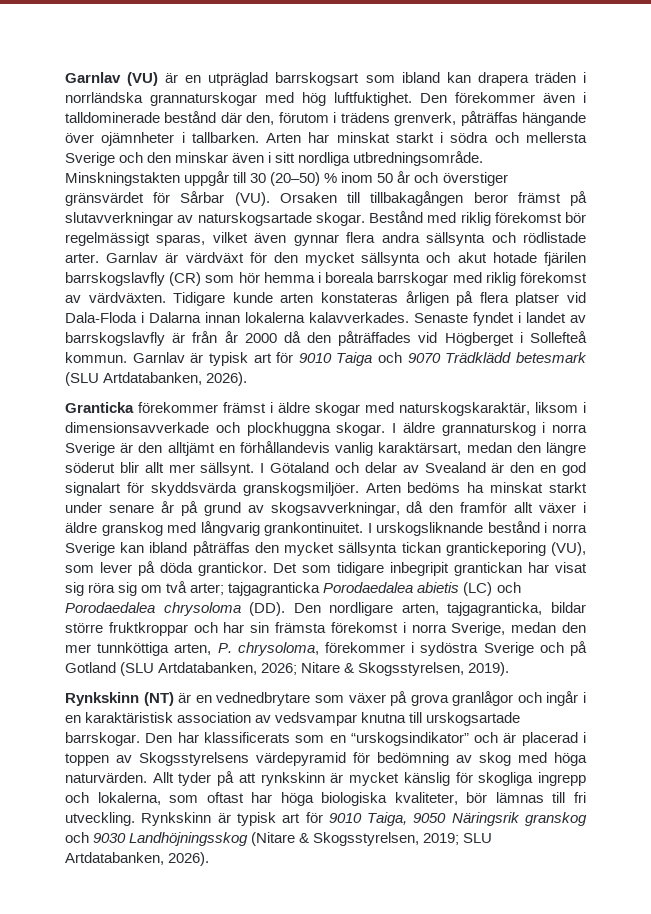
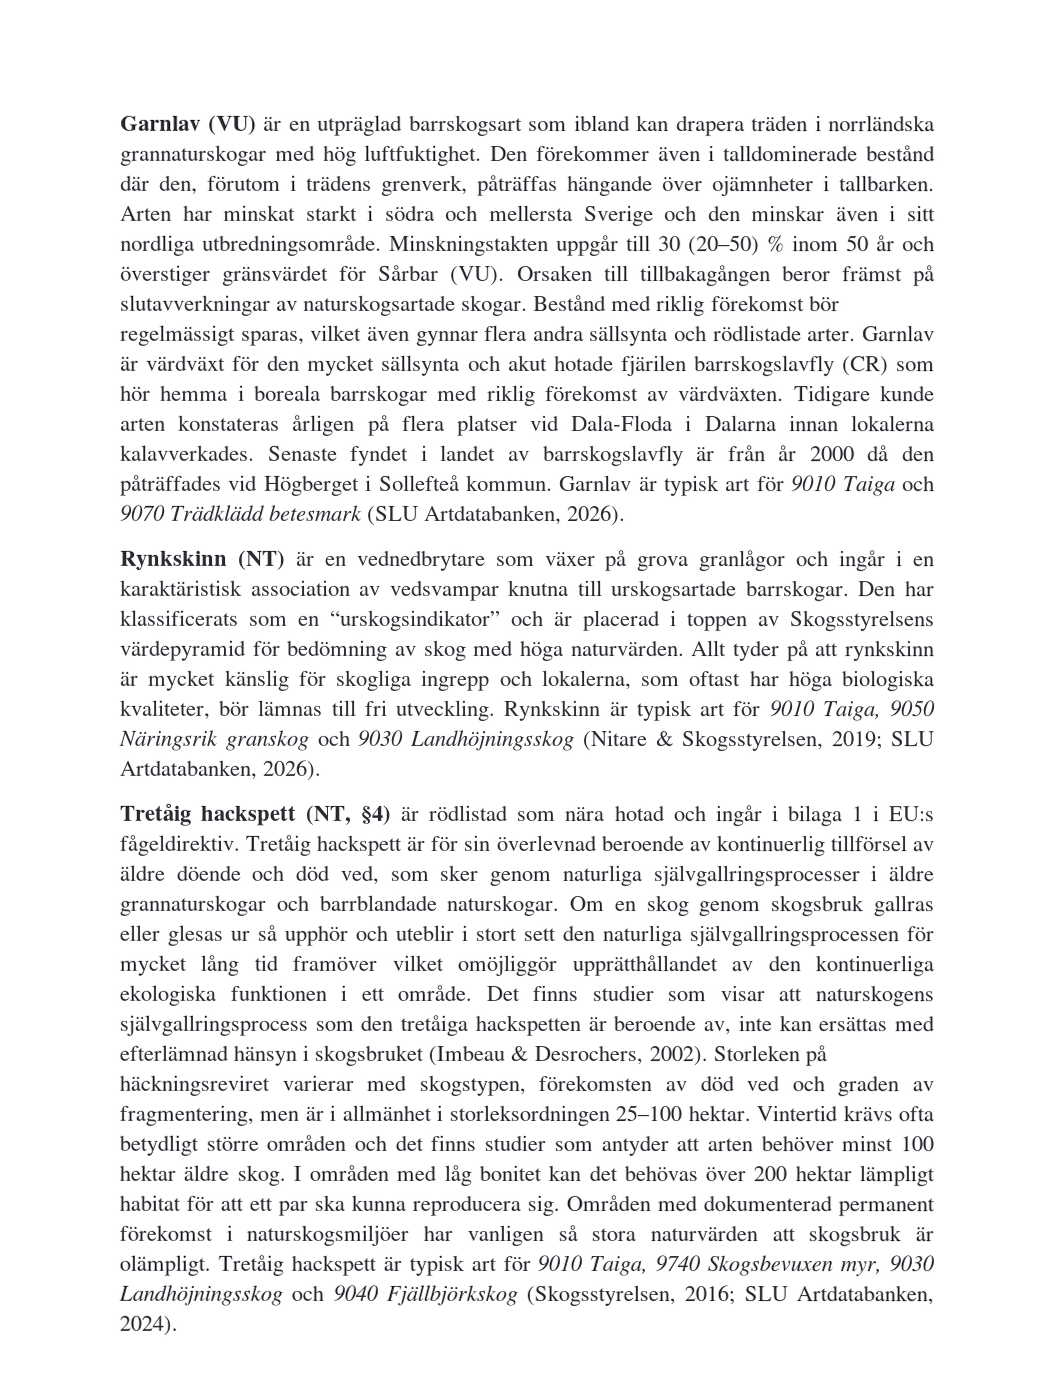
[65,402,586,416] [65,422,587,436] [65,441,586,456] [65,462,586,476] [65,482,587,496] [65,501,587,516] [65,521,587,536] [65,541,586,556] [65,561,587,576] [65,581,521,596] [65,602,586,616] [65,622,586,636] [65,641,587,656] [65,662,510,676] // Granticka förekommer främst i äldre skogar med naturskogskaraktär, liksom i dimensionsavverkade och plockhuggna skogar. I äldre grannaturskog i norra Sverige är den alltjämt en förhållandevis vanlig karaktärsart, medan den längre söderut blir allt mer sällsynt. I Götaland och delar av Svealand är den en god signalart för skyddsvärda granskogsmiljöer. Arten bedöms ha minskat starkt under senare år på grund av skogsavverkningar, då den framför allt växer i äldre granskog med långvarig grankontinuitet. I urskogsliknande bestånd i norra Sverige kan ibland påträffas den mycket sällsynta tickan grantickeporing (VU), som lever på döda grantickor. Det som tidigare inbegripit grantickan har visat sig röra sig om två arter; tajgagranticka Porodaedalea abietis (LC) och Porodaedalea chrysoloma (DD). Den nordligare arten, tajgagranticka, bildar större fruktkroppar och har sin främsta förekomst i norra Sverige, medan den mer tunnköttiga arten, P. chrysoloma, förekommer i sydöstra Sverige och på Gotland (SLU Artdatabanken, 2026; Nitare & Skogsstyrelsen, 2019). -> (627, 516) none
(210, 859) none -> [119,802,935,827] [119,834,934,857] [119,864,935,887] [119,894,935,917] [119,924,934,947] [119,954,935,977] [119,984,934,1007] [119,1014,936,1037] [119,1044,827,1067] [119,1074,935,1097] [119,1104,934,1127] [119,1134,935,1157] [119,1164,936,1187] [119,1194,935,1217] [119,1224,935,1247] [119,1254,935,1277] [118,1284,935,1307] [119,1315,178,1336] // Tretåig hackspett (NT, §4) är rödlistad som nära hotad och ingår i bilaga 1 i EU:s fågeldirektiv. Tretåig hackspett är för sin överlevnad beroende av kontinuerlig tillförsel av äldre döende och död ved, som sker genom naturliga självgallringsprocesser i äldre grannaturskogar och barrblandade naturskogar. Om en skog genom skogsbruk gallras eller glesas ur så upphör och uteblir i stort sett den naturliga självgallringsprocessen för mycket lång tid framöver vilket omöjliggör upprätthållandet av den kontinuerliga ekologiska funktionen i ett område. Det finns studier som visar att naturskogens självgallringsprocess som den tretåiga hackspetten är beroende av, inte kan ersättas med efterlämnad hänsyn i skogsbruket (Imbeau & Desrochers, 2002). Storleken på häckningsreviret varierar med skogstypen, förekomsten av död ved och graden av fragmentering, men är i allmänhet i storleksordningen 25–100 hektar. Vintertid krävs ofta betydligt större områden och det finns studier som antyder att arten behöver minst 100 hektar äldre skog. I områden med låg bonitet kan det behövas över 200 hektar lämpligt habitat för att ett par ska kunna reproducera sig. Områden med dokumenterad permanent förekomst i naturskogsmiljöer har vanligen så stora naturvärden att skogsbruk är olämpligt. Tretåig hackspett är typisk art för 9010 Taiga, 9740 Skogsbevuxen myr, 9030 Landhöjningsskog och 9040 Fjällbjörkskog (Skogsstyrelsen, 2016; SLU Artdatabanken, 2024).

